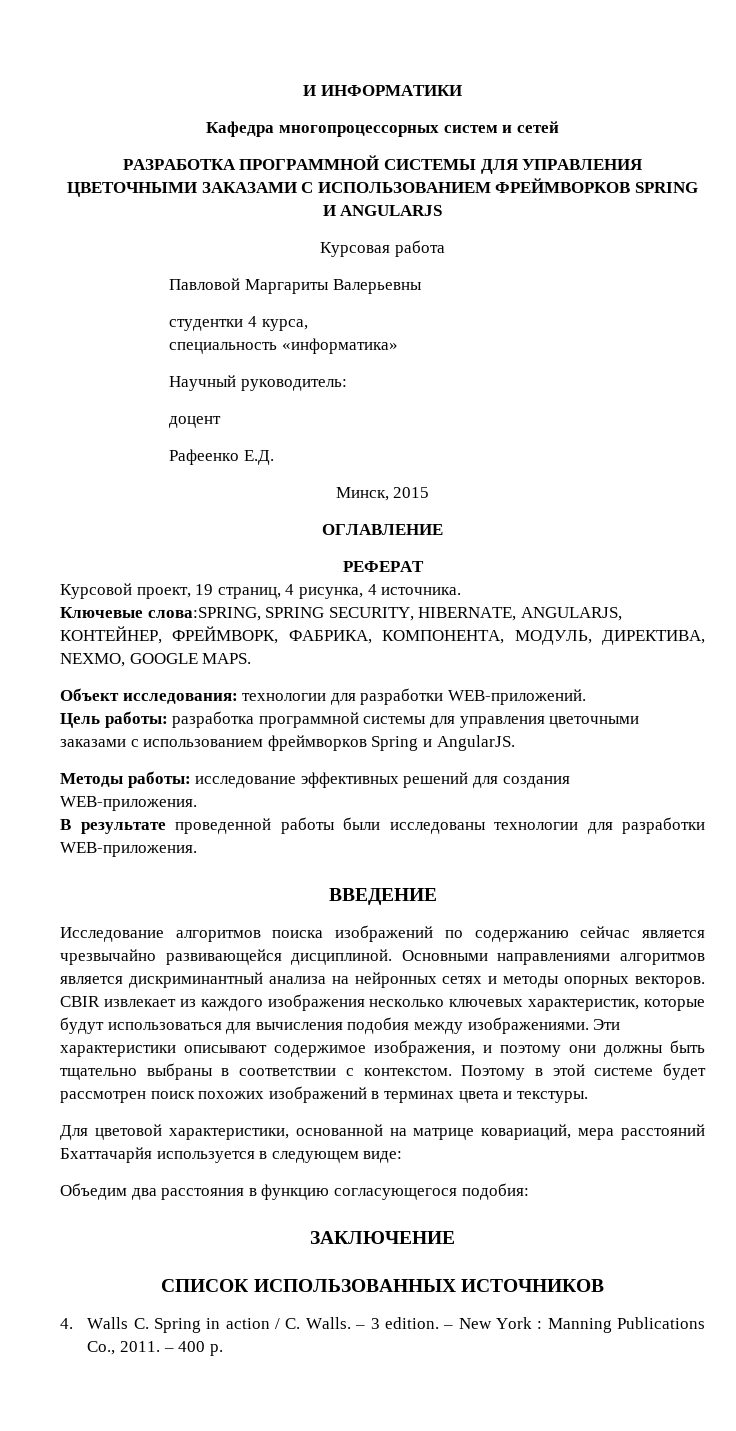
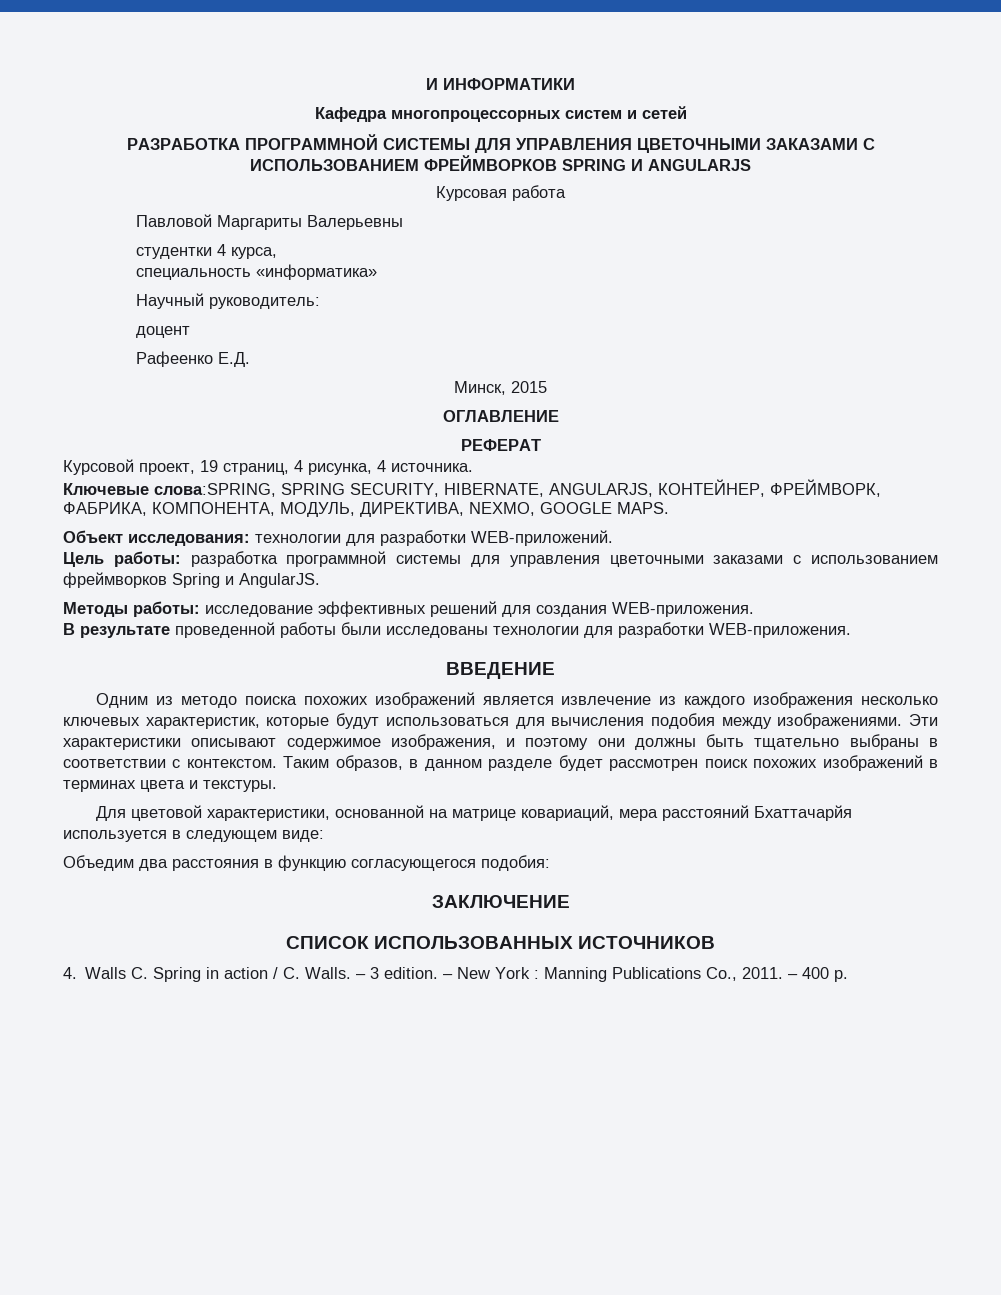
[60,925,705,942] [60,949,705,965] [60,972,705,988] [60,996,176,1007] Исследование алгоритмов поиска изображений по содержанию сейчас является чрезвычайно развивающейся дисциплиной. Основными направлениями алгоритмов является дискриминантный анализа на нейронных сетях и методы опорных векторов. CBIR извлекает -> [96,692,652,708] Одним из методо поиска похожих изображений является извлечение
[461,1064,654,1080] Поэтому в этой системе -> [283,755,553,771] Таким образов, в данном разделе

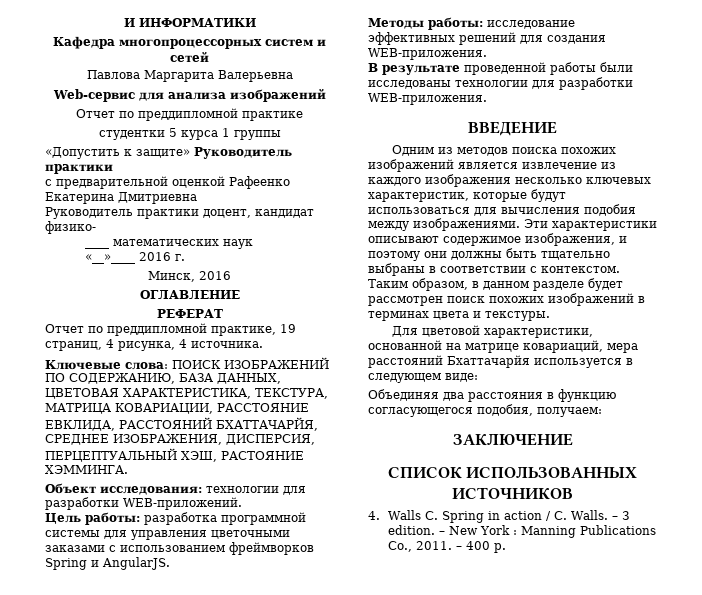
[126,134,875,153] [250,155,751,171] [436,185,566,201] [136,214,404,230] [136,244,278,259] [136,264,378,280] [136,293,321,309] [136,326,191,338] [136,351,251,367] РАЗРАБОТКА ПРОГРАММНОЙ СИСТЕМЫ ДЛЯ УПРАВЛЕНИЯ ЦВЕТОЧНЫМИ ЗАКАЗАМИ С ИСПОЛЬЗОВАНИЕМ ФРЕЙМВОРКОВ SPRING И ANGULARJS // Курсовая работа // Павловой Маргариты Валерьевны // студентки 4 курса, // специальность «информатика» // Научный руководитель: // доцент // Рафеенко Е.Д. -> [86,70,293,82] [52,88,326,102] [76,108,303,121] [98,128,281,140] [45,147,292,159] [45,164,113,174] [45,176,290,189] [45,192,197,204] [45,207,314,219] [45,221,96,234] [84,246,109,249] [112,239,253,249] [84,252,185,264] Павлова Маргарита Валерьевна // Web-сервис для анализа изображений // Отчет по преддипломной практике // студентки 5 курса 1 группы // «Допустить к защите» Руководитель практики // с предварительной оценкой Рафеенко Екатерина Дмитриевна // Руководитель практики доцент, кандидат физико- // ____ математических наук // «__»____ 2016 г.
[511,381,547,393] 2015 -> [199,271,231,280] 2016
[63,459,195,475] Курсовой проект, -> [45,323,276,336] Отчет по преддипломной практике,
[154,479,881,497] [63,502,669,517] слова:SPRING, SPRING SECURITY, HIBERNATE, ANGULARJS, КОНТЕЙНЕР, ФРЕЙМВОРК, ФАБРИКА, КОМПОНЕНТА, МОДУЛЬ, ДИРЕКТИВА, NEXMO, GOOGLE MAPS. -> [125,357,329,370] [45,373,281,384] [45,388,328,399] [45,403,309,414] [45,417,318,431] [45,434,315,445] [45,448,304,462] [45,465,128,474] слова: ПОИСК ИЗОБРАЖЕНИЙ ПО СОДЕРЖАНИЮ, БАЗА ДАННЫХ, ЦВЕТОВАЯ ХАРАКТЕРИСТИКА, ТЕКСТУРА, МАТРИЦА КОВАРИАЦИИ, РАССТОЯНИЕ ЕВКЛИДА, РАССТОЯНИЙ БХАТТАЧАРЙЯ, СРЕДНЕЕ ИЗОБРАЖЕНИЯ, ДИСПЕРСИЯ, ПЕРЦЕПТУАЛЬНЫЙ ХЭШ, РАСТОЯНИЕ ХЭММИНГА.
[181,696,238,708] методо -> [457,147,509,156] методов
[335,755,403,771] образов, -> [412,278,468,291] образом,
[63,855,134,871] Объедим -> [368,389,439,401] Объединяя
[481,855,550,871] подобия: -> [477,404,602,417] подобия, получаем:

